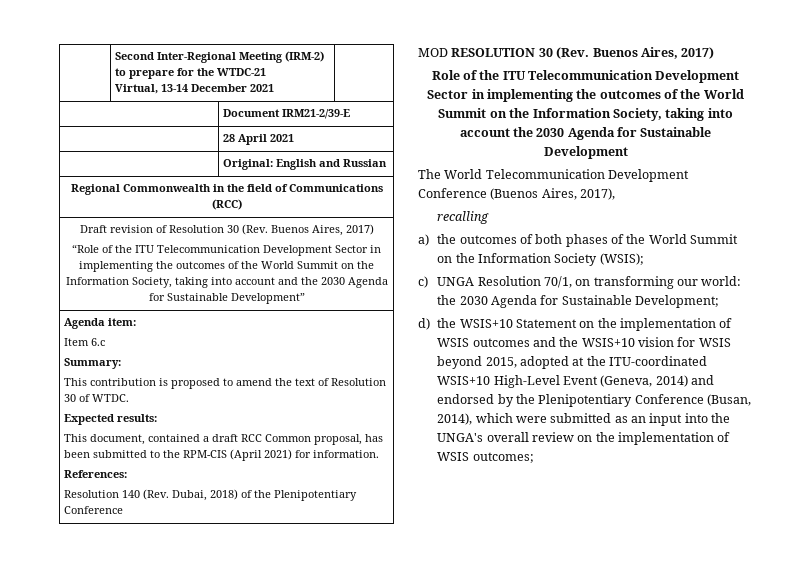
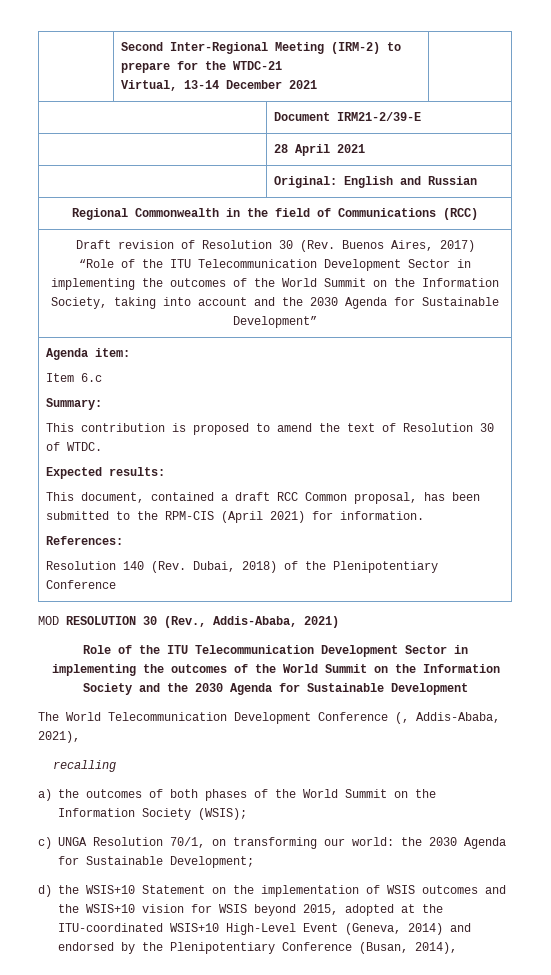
[556,47,715,59] (Rev. Buenos Aires, 2017) -> [164,616,339,628] (Rev., Addis-Ababa, 2021)
[612,108,733,121] [459,128,510,137] Society, taking into account -> [83,683,160,695] Society and
[490,188,616,200] (Buenos Aires, 2017), -> [395,712,500,724] [38,731,80,743] (, Addis-Ababa, 2021),
[475,413,731,426] [437,432,731,445] [437,452,534,463] which were submitted as an input into the UNGA's overall review on the implementation of WSIS outcomes; -> (457, 948) none

